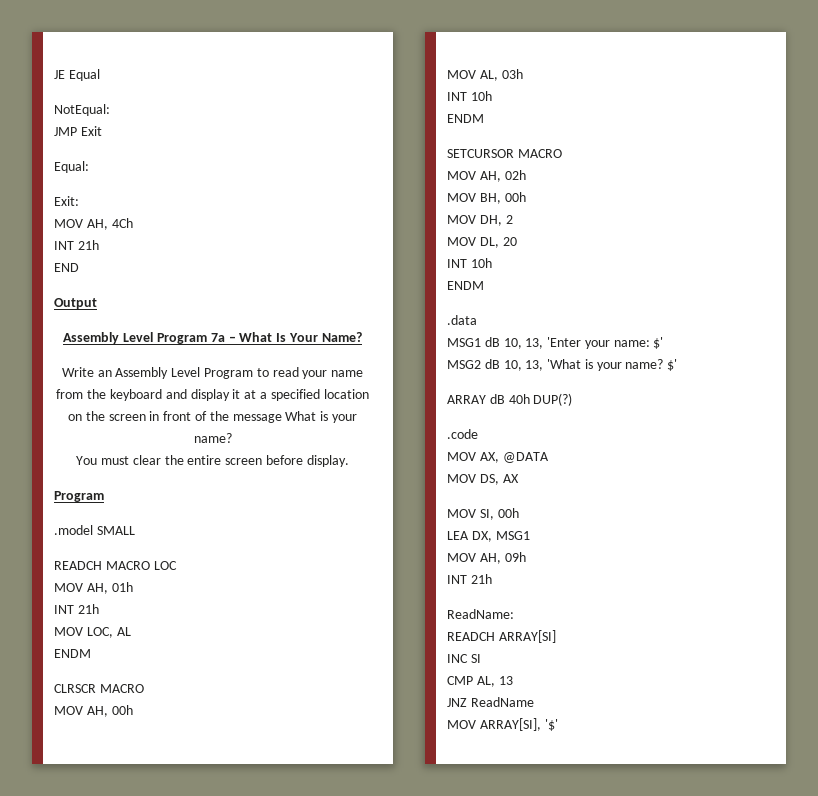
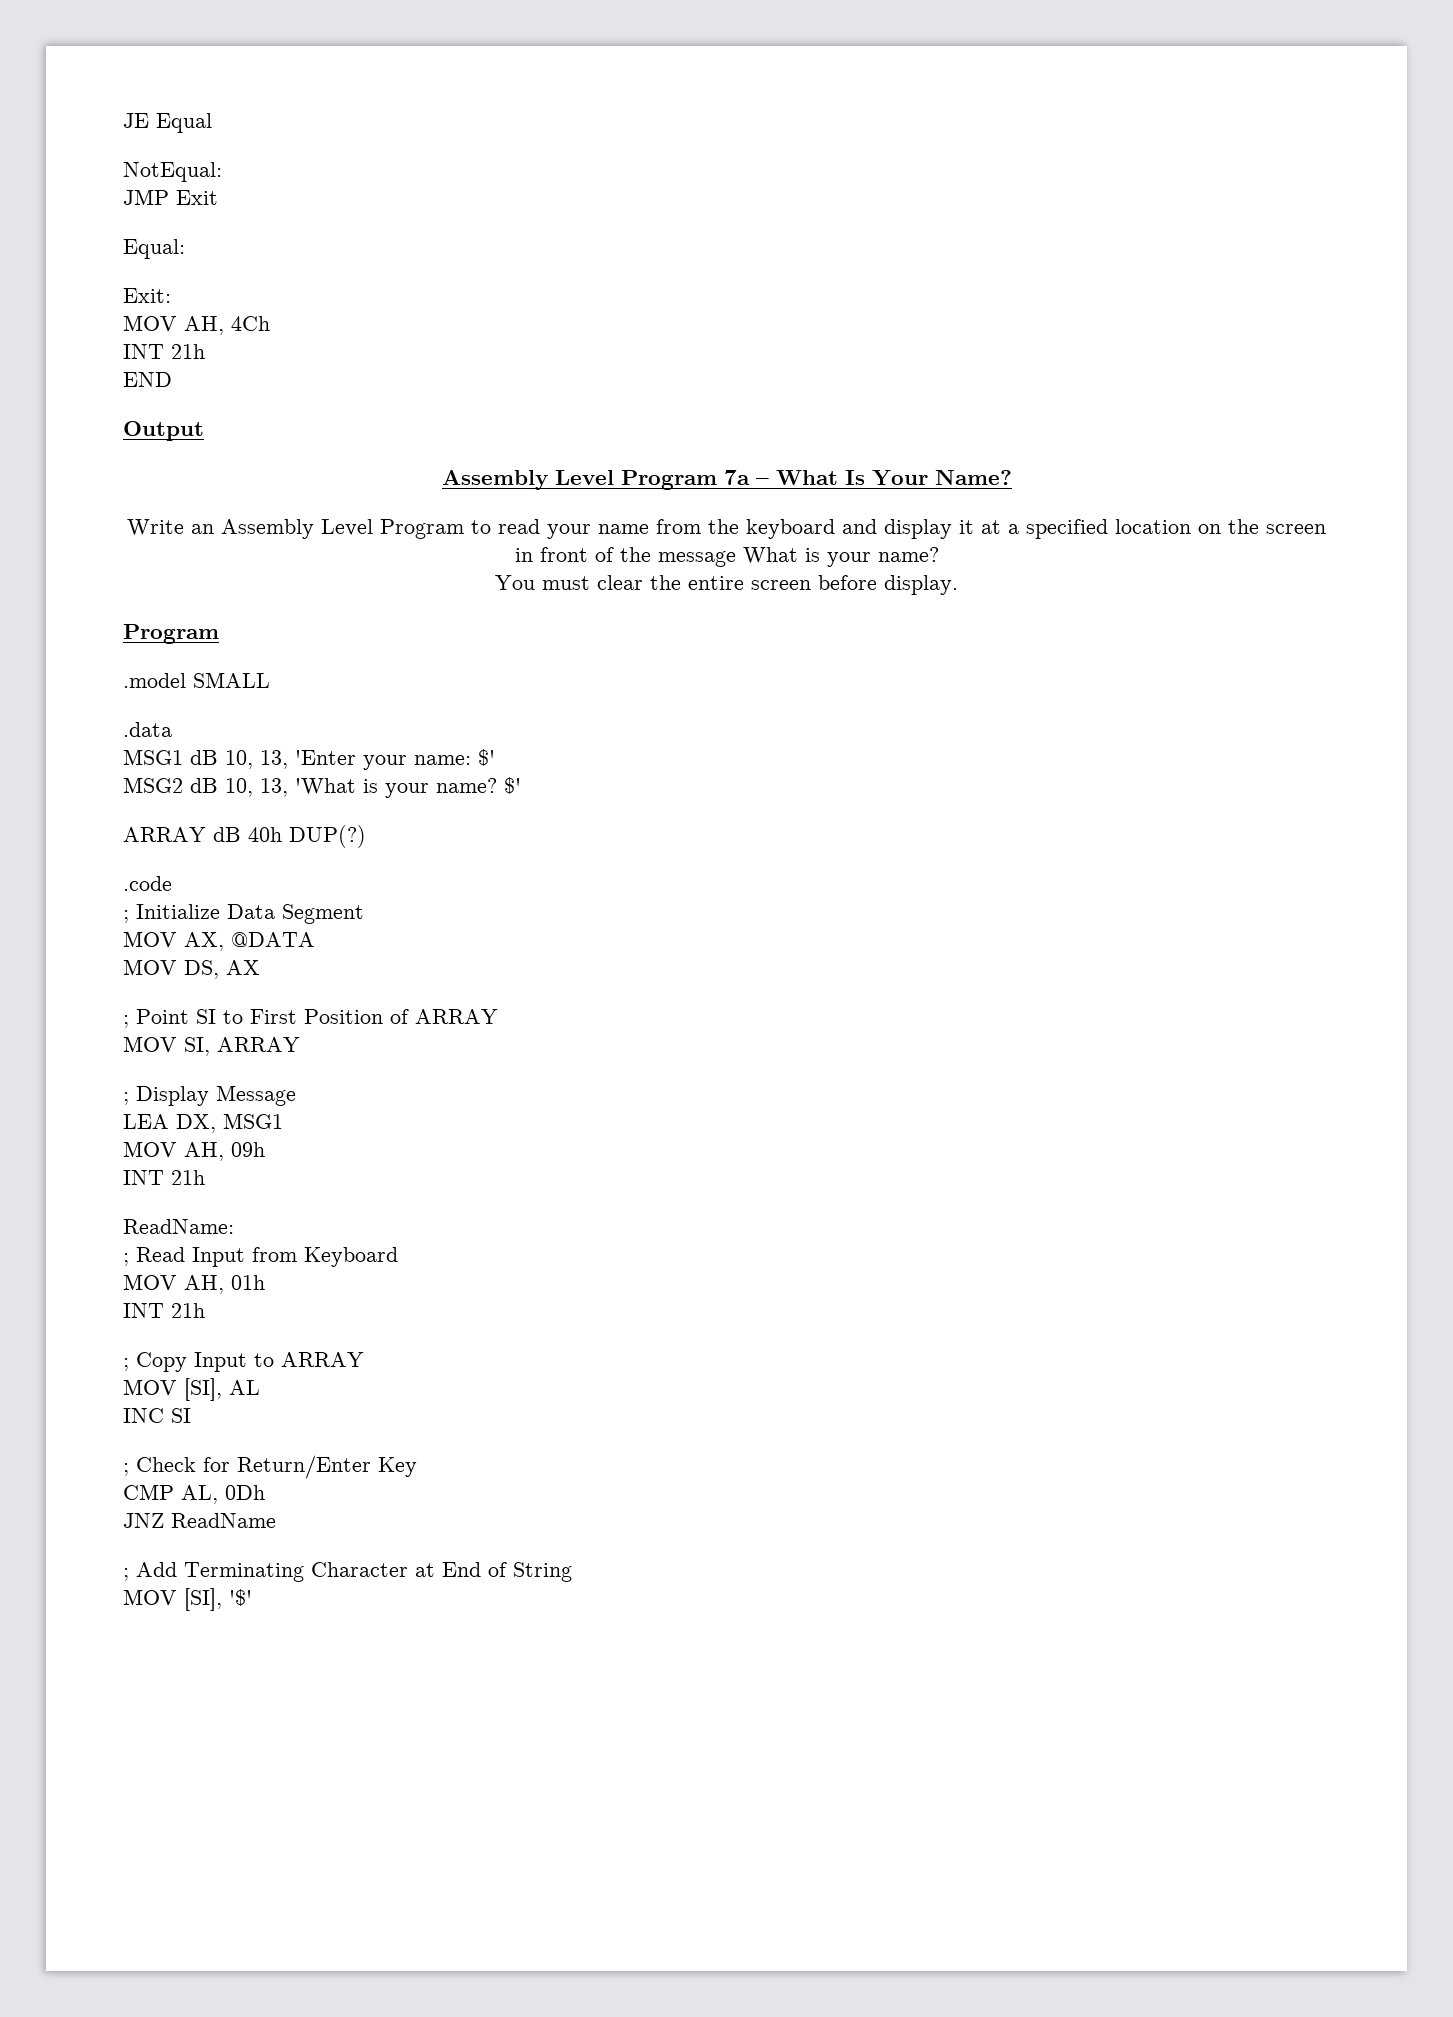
[54,561,177,570] [54,582,133,594] [54,604,99,614] [54,627,131,638] [54,649,91,658] [54,684,144,693] [54,705,133,717] [447,69,523,81] [447,91,492,101] [447,114,484,123] [447,149,562,158] [447,170,526,182] [447,192,526,204] [447,215,513,226] [447,237,517,248] [447,258,492,268] [447,281,484,290] // READCH MACRO LOC // MOV AH, 01h // INT 21h // MOV LOC, AL // ENDM // CLRSCR MACRO // MOV AH, 00h // MOV AL, 03h // INT 10h // ENDM // SETCURSOR MACRO // MOV AH, 02h // MOV BH, 00h // MOV DH, 2 // MOV DL, 20 // INT 10h // ENDM -> (270, 680) none
(478, 434) none -> [123,904,364,924] // ; Initialize Data Segment
[447,508,519,520] MOV SI, 00h -> [123,1009,498,1028] [123,1036,300,1056] [123,1085,296,1106] ; Point SI to First Position of ARRAY // MOV SI, ARRAY // ; Display Message
[447,630,556,643] [447,654,481,663] READCH ARRAY[SI] // INC SI -> [123,1247,398,1267] [123,1274,265,1294] [123,1303,205,1318] [123,1352,364,1372] [123,1378,260,1401] [123,1408,191,1423] [123,1455,417,1479] ; Read Input from Keyboard // MOV AH, 01h // INT 21h // ; Copy Input to ARRAY // MOV [SI], AL // INC SI // ; Check for Return/Enter Key
[498,676,513,685] 13 -> [225,1485,265,1500] 0Dh
[447,718,541,731] // MOV ARRAY[SI], -> [123,1562,572,1582] [123,1588,222,1611] // ; Add Terminating Character at End of String // MOV [SI],

